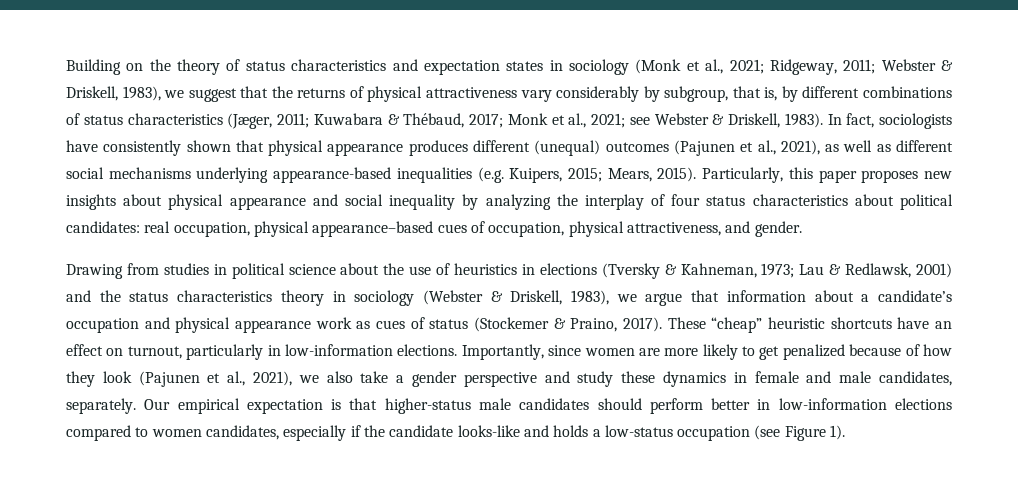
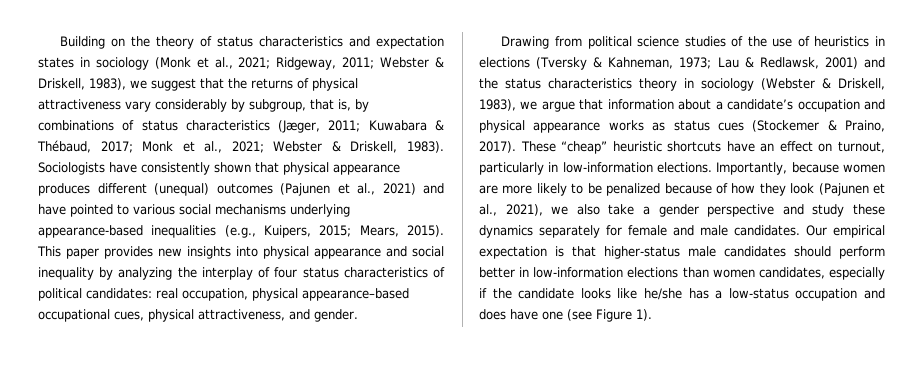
[802,86,860,98] different -> (369, 105) none
[629,117,650,125] see -> (264, 147) none
[827,113,952,129] In fact, sociologists -> [38,162,105,175] Sociologists
[780,140,953,155] 2021), as well as different -> [382,183,444,195] [38,204,175,217] 2021) and have pointed to various
[477,167,504,183] (e.g. -> [224,225,256,238] (e.g.,
[702,167,919,183] Particularly, this paper proposes -> [37,246,153,259] This paper provides
[123,194,163,206] about -> [236,246,258,257] into
[854,194,894,206] about -> [433,267,446,278] of
[437,221,565,237] cues of occupation, -> [38,309,144,322] occupational cues,
[163,263,380,279] studies in political science about -> [587,36,744,49] political science studies of
[315,317,469,329] work as cues of status -> [608,120,744,131] works as status cues
[548,345,582,356] since -> [791,162,839,173] because
[759,346,780,360] get -> [587,183,602,194] be
[733,372,747,383] in -> [539,225,622,238] separately for
[878,371,952,386] [66,398,136,414] candidates, separately. -> [734,225,800,236] candidates.
[66,425,149,441] compared to -> [682,267,709,278] than
[457,425,751,441] looks-like and holds a low-status occupation -> [580,288,885,301] [479,309,563,320] looks like he/she has a low-status occupation and does have one

